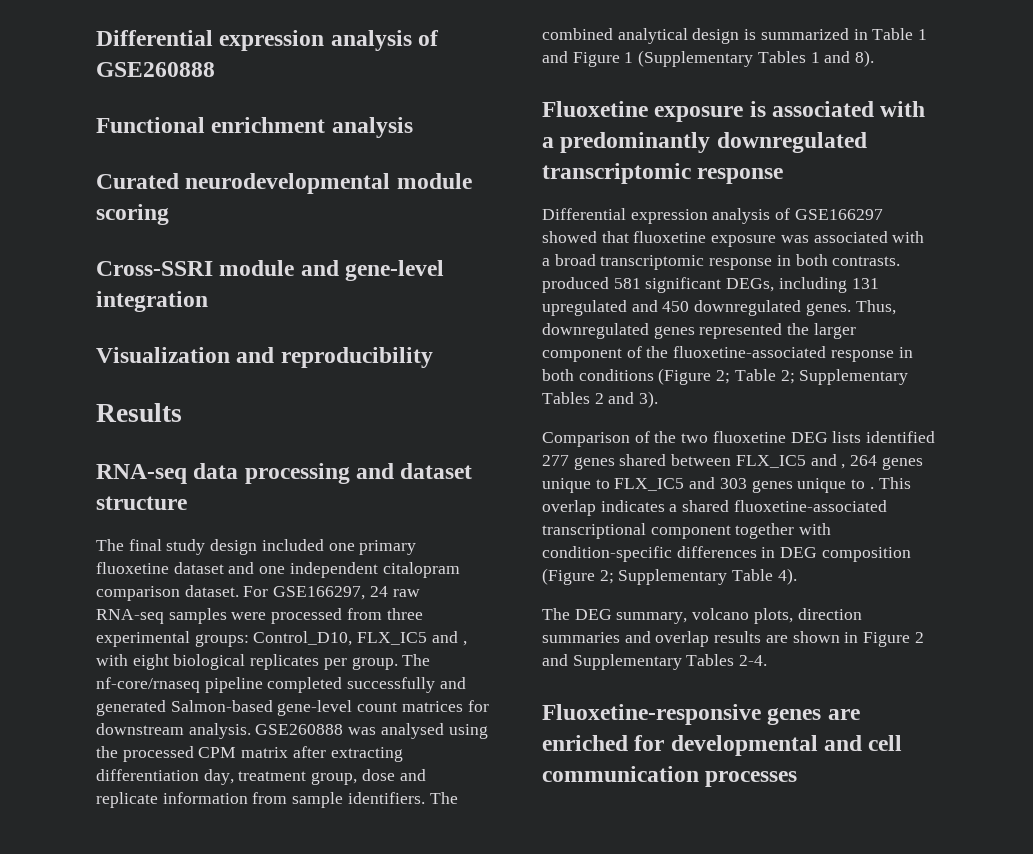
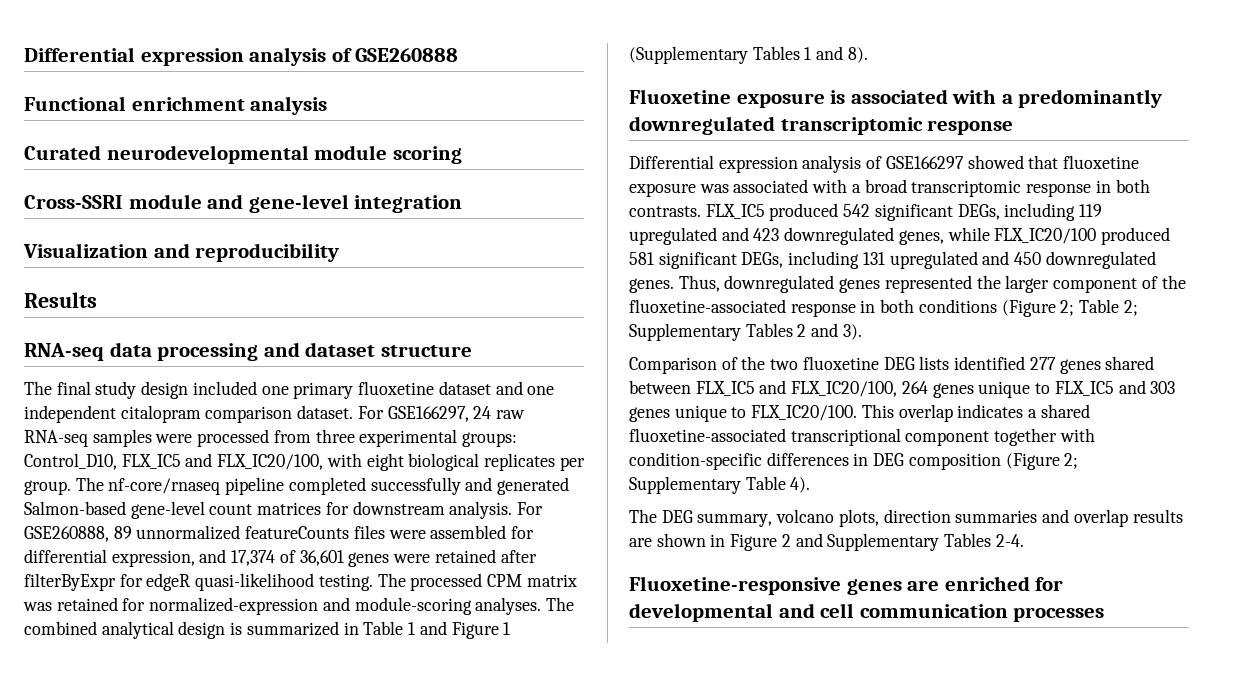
[462,641,467,646] , -> [217,454,324,470] FLX_IC20/100,
[255,723,488,739] [96,746,403,762] [96,769,426,785] [96,792,425,808] GSE260888 was analysed using the processed CPM matrix after extracting differentiation day, treatment group, dose and replicate information from sample identifiers. -> [517,502,544,515] [24,525,535,542] [24,549,537,567] [24,573,577,591] [23,597,542,615] For GSE260888, 89 unnormalized featureCounts files were assembled for differential expression, and 17,374 of 36,601 genes were retained after filterByExpr for edgeR quasi-likelihood testing. The processed CPM matrix was retained for normalized-expression and module-scoring analyses.
(901, 261) none -> [705,203,1103,221] [629,227,1097,245] FLX_IC5 produced 542 significant DEGs, including 119 upregulated and 423 downregulated genes, while FLX_IC20/100
[841,464,846,469] , -> [791,381,898,397] FLX_IC20/100,
[869,487,874,489] . -> [751,405,858,421] FLX_IC20/100.

